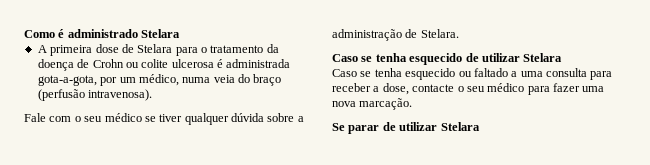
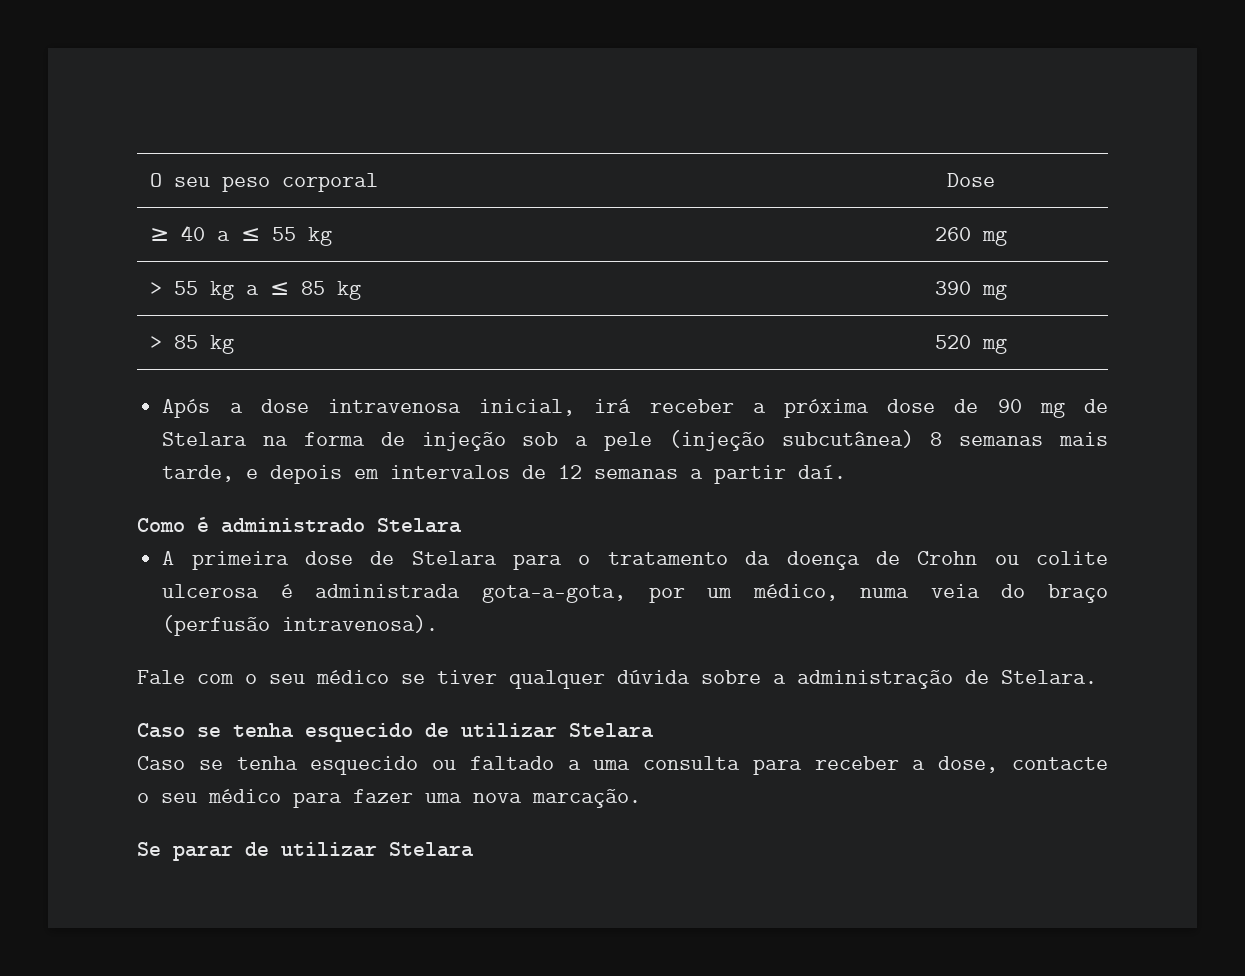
(24, 34) none -> [150,173,379,192] [946,173,995,187] [150,225,333,246] [934,227,1007,246] [150,281,362,300] [934,281,1007,300] [150,335,235,354] [934,335,1007,354] [162,399,1109,418] [162,430,1109,451] [162,465,847,484] O seu peso corporal | Dose // ≥ 40 a ≤ 55 kg | 260 mg // > 55 kg a ≤ 85 kg | 390 mg // > 85 kg | 520 mg // Após a dose intravenosa inicial, irá receber a próxima dose de 90 mg de Stelara na forma de injeção sob a pele (injeção subcutânea) 8 semanas mais tarde, e depois em intervalos de 12 semanas a partir daí. //

